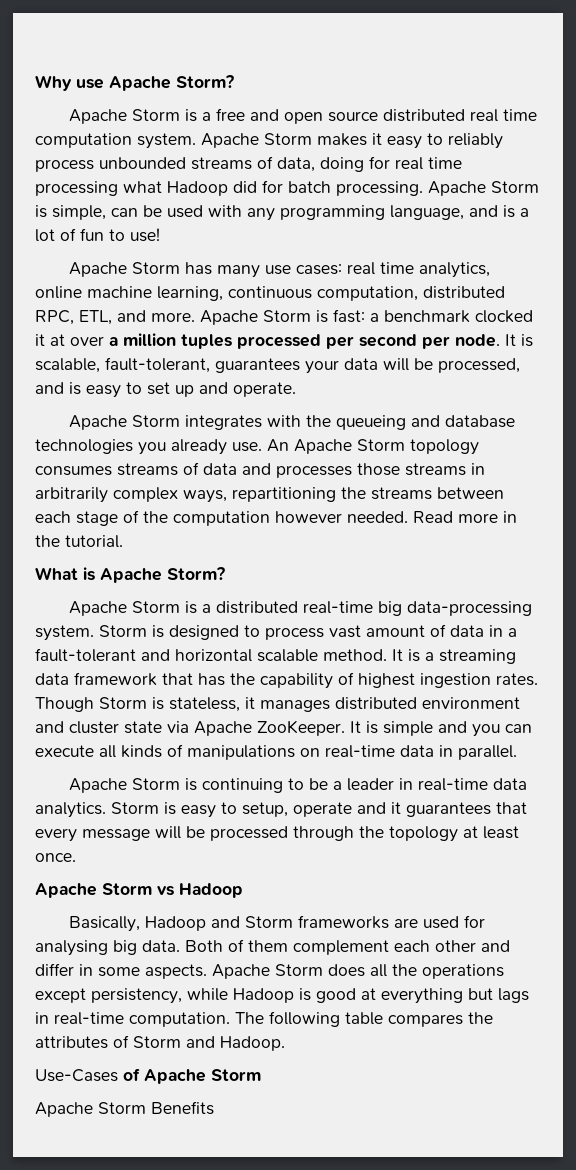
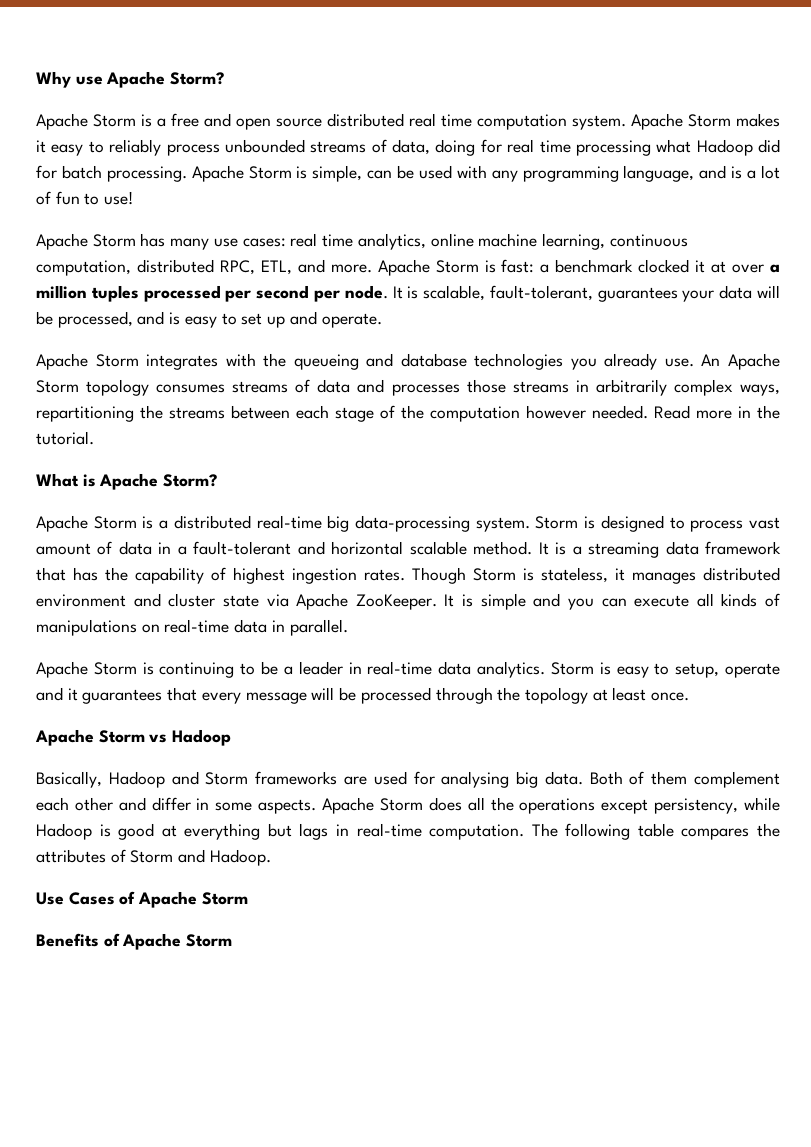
[35,1069,118,1082] Use-Cases -> [36,892,115,905] Use Cases
[35,1101,214,1117] Apache Storm Benefits -> [36,933,233,950] Benefits of Apache Storm

